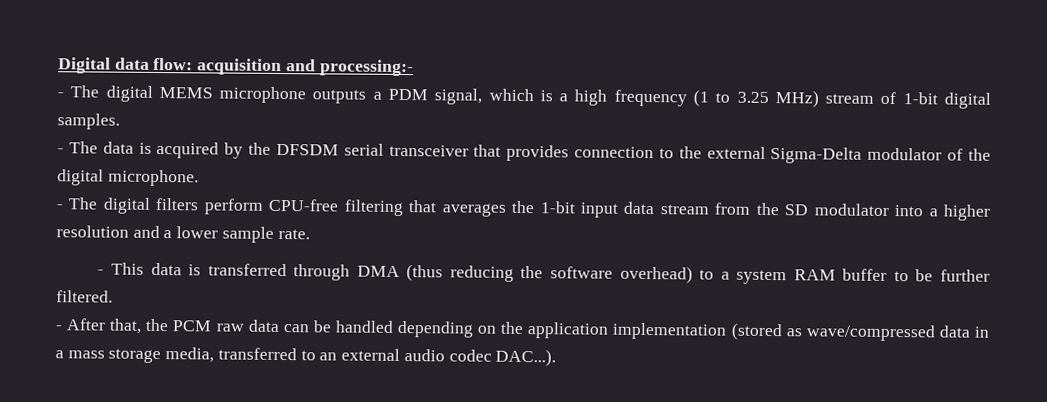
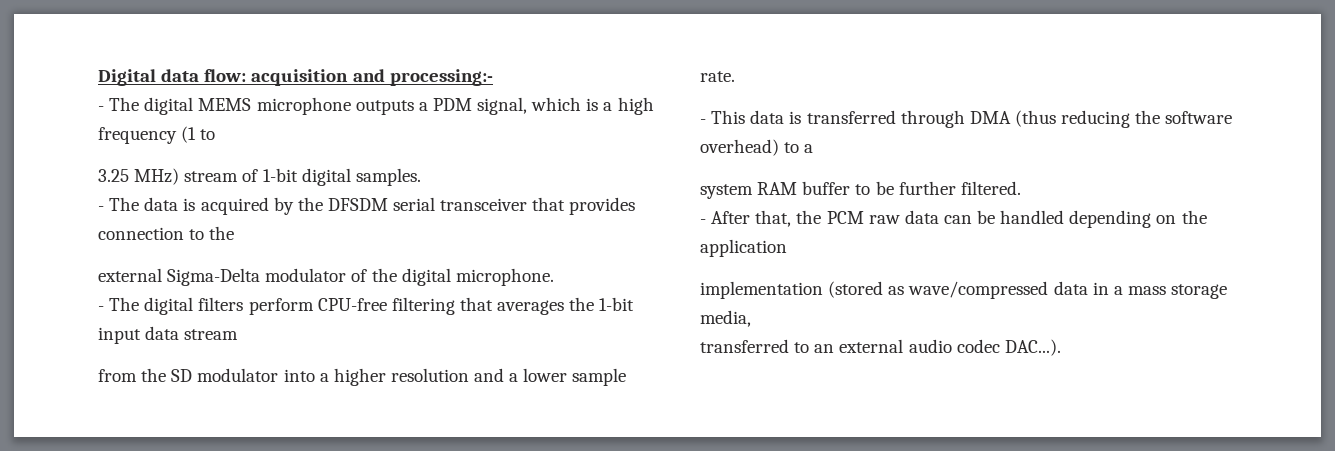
(731, 97) none -> (216, 134) //
(702, 152) none -> (235, 233) //
(709, 209) none -> (239, 334) //
(730, 275) none -> (814, 148) //
(610, 330) none -> (787, 248) //
(215, 355) none -> (751, 318) //

